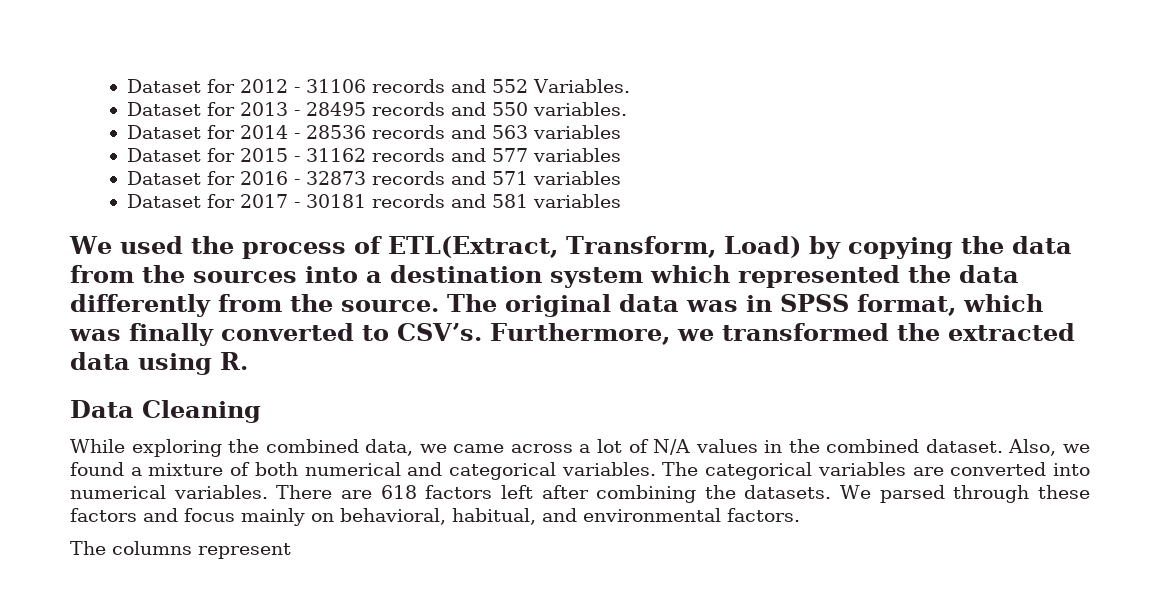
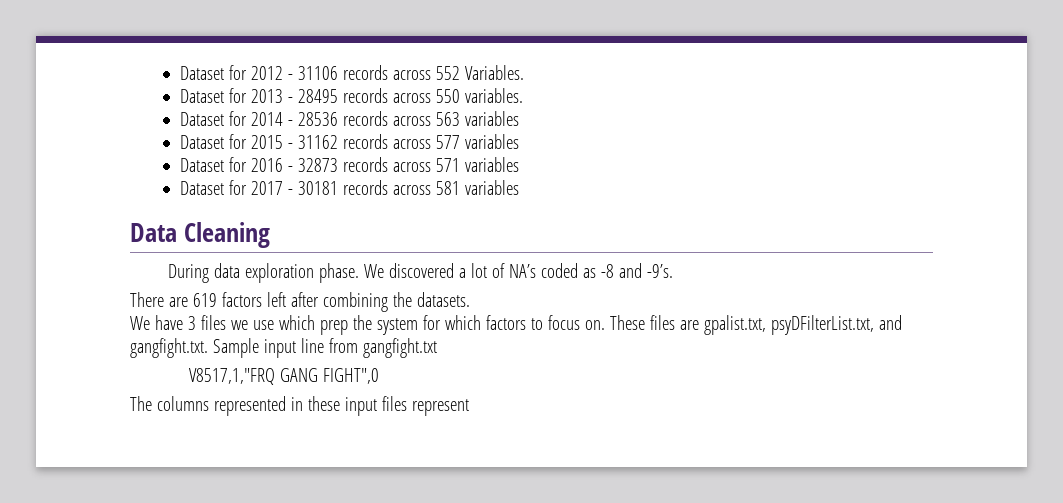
[451,79,487,93] and -> [392,70,431,80] across
[451,102,487,116] and -> [392,93,431,103] across
[451,125,487,139] and -> [392,116,431,126] across
[451,148,487,162] and -> [392,139,431,149] across
[451,171,487,185] and -> [392,162,431,172] across
[451,194,487,208] and -> [392,185,431,195] across
[69,236,1072,259] [70,265,1019,288] [70,294,1043,317] [69,323,1075,346] [70,352,248,375] [70,400,261,423] [70,439,1090,457] [70,462,1090,480] [70,485,268,499] We used the process of ETL(Extract, Transform, Load) by copying the data from the sources into a destination system which represented the data differently from the source. The original data was in SPSS format, which was finally converted to CSV’s. Furthermore, we transformed the extracted data using R. // Data Cleaning // While exploring the combined data, we came across a lot of N/A values in the combined dataset. Also, we found a mixture of both numerical and categorical variables. The categorical variables are converted into numerical variables. -> [130,222,271,248] [167,263,673,283] Data Cleaning // During data exploration phase. We discovered a lot of NA’s coded as -8 and -9’s. //
[380,485,417,499] 618 -> [192,293,217,307] 619
[840,485,1090,503] [70,508,800,526] [70,541,192,555] We parsed through these factors and focus mainly on behavioral, habitual, and environmental factors. // The columns -> [130,315,902,335] [130,338,437,358] [189,368,380,385] [130,396,407,416] // We have 3 files we use which prep the system for which factors to focus on. These files are gpalist.txt, psyDFilterList.txt, and gangfight.txt. Sample input line from gangfight.txt // V8517,1,"FRQ GANG FIGHT",0 // The columns represented in these input files

